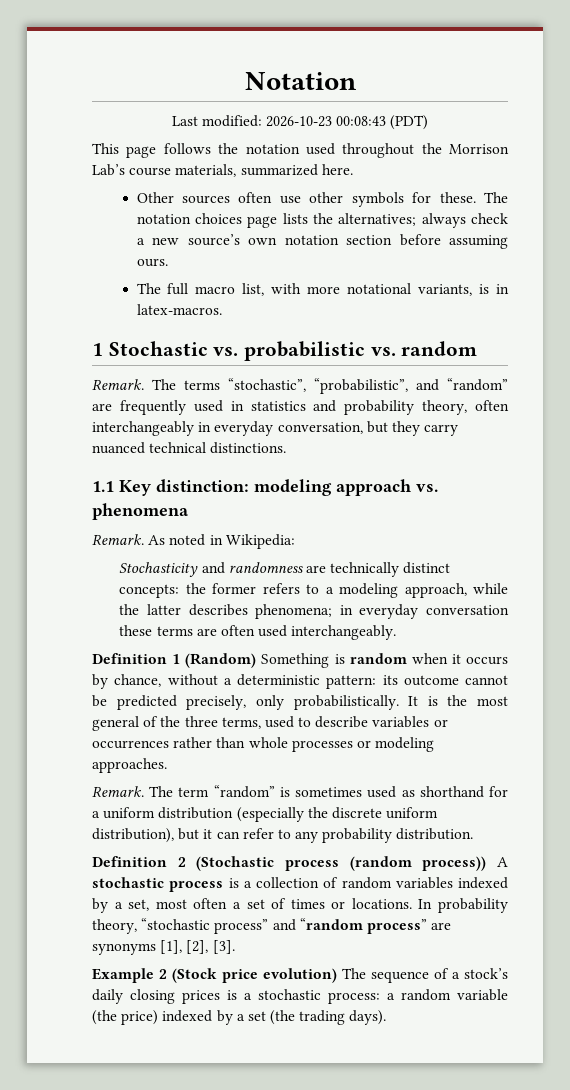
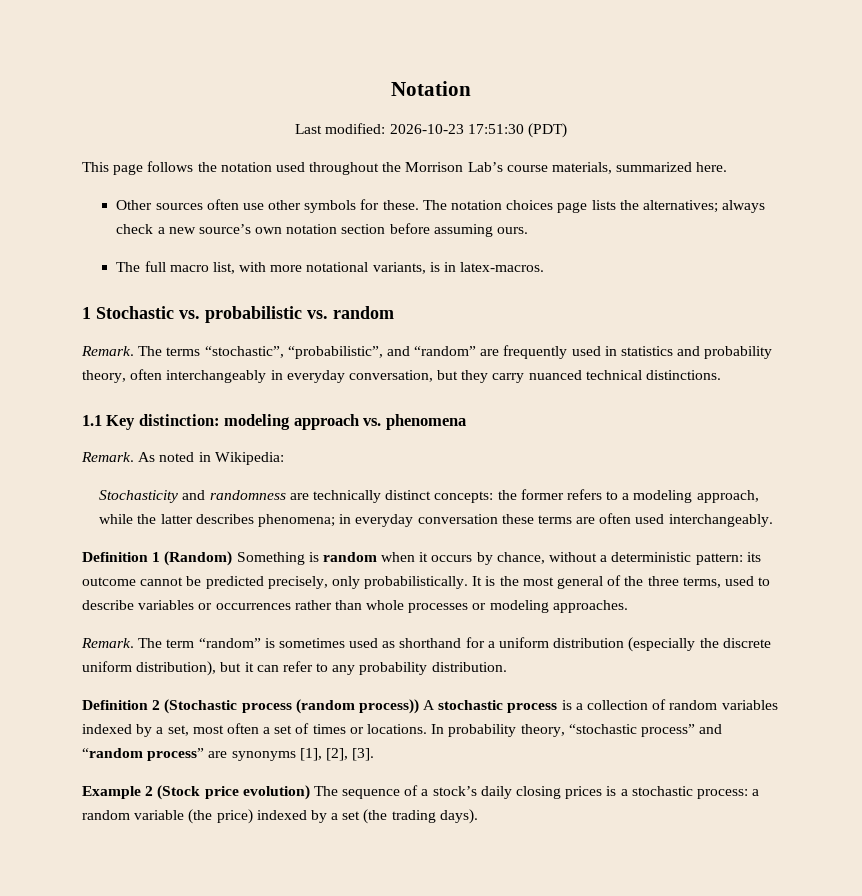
[336,116,387,126] 00:08:43 -> [467,124,524,134] 17:51:30

